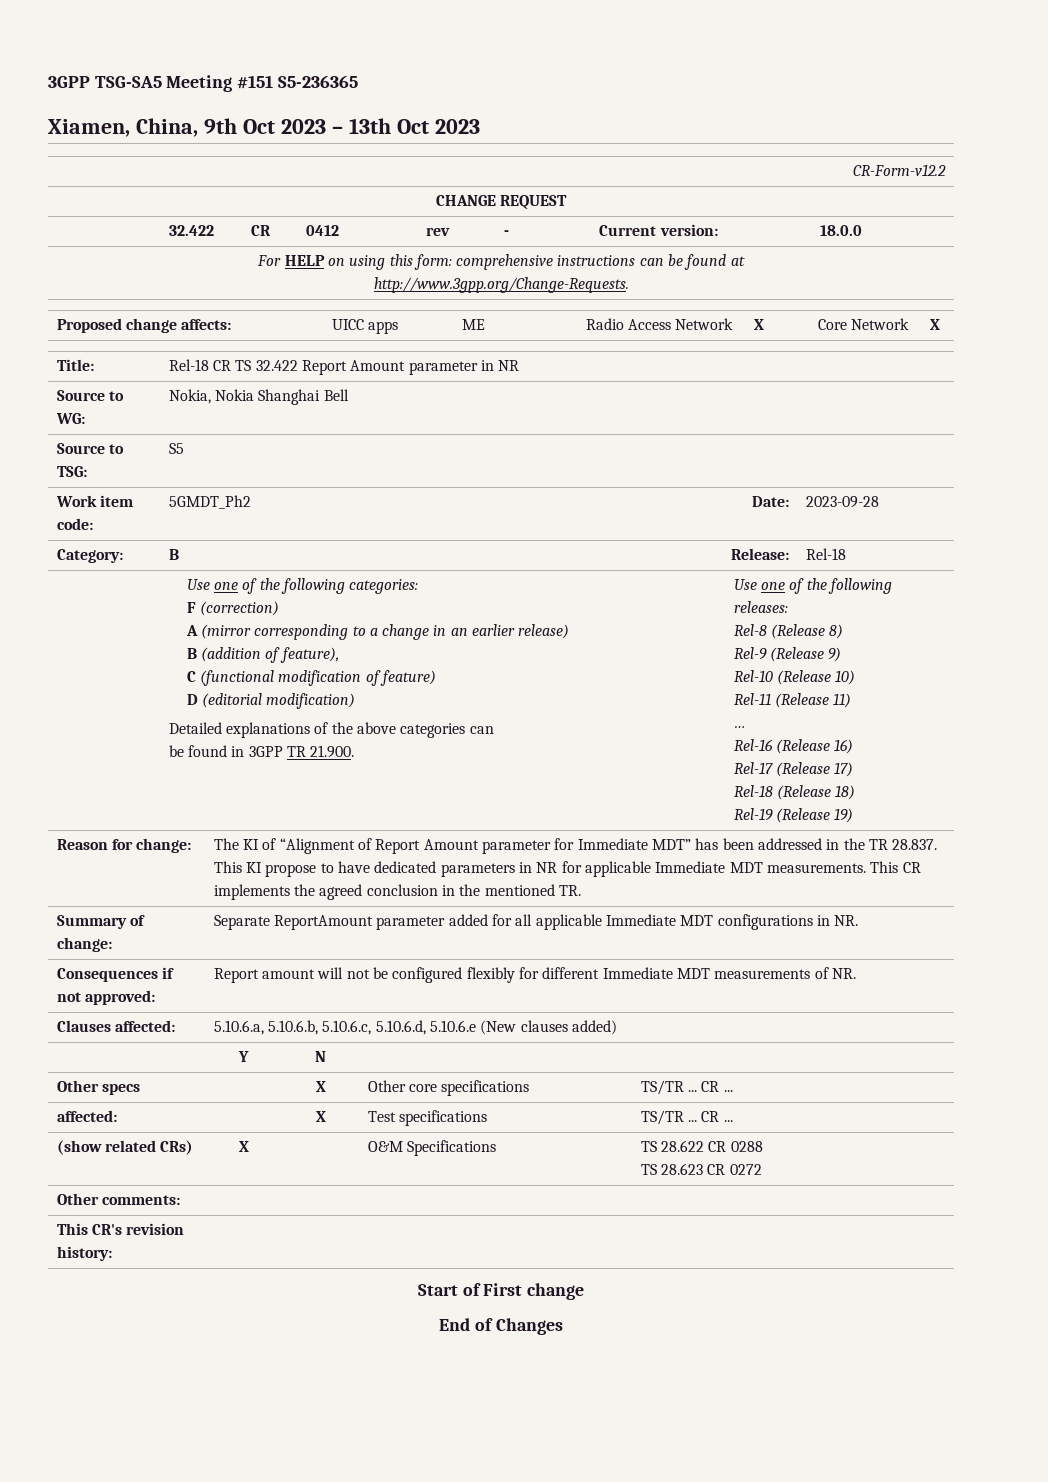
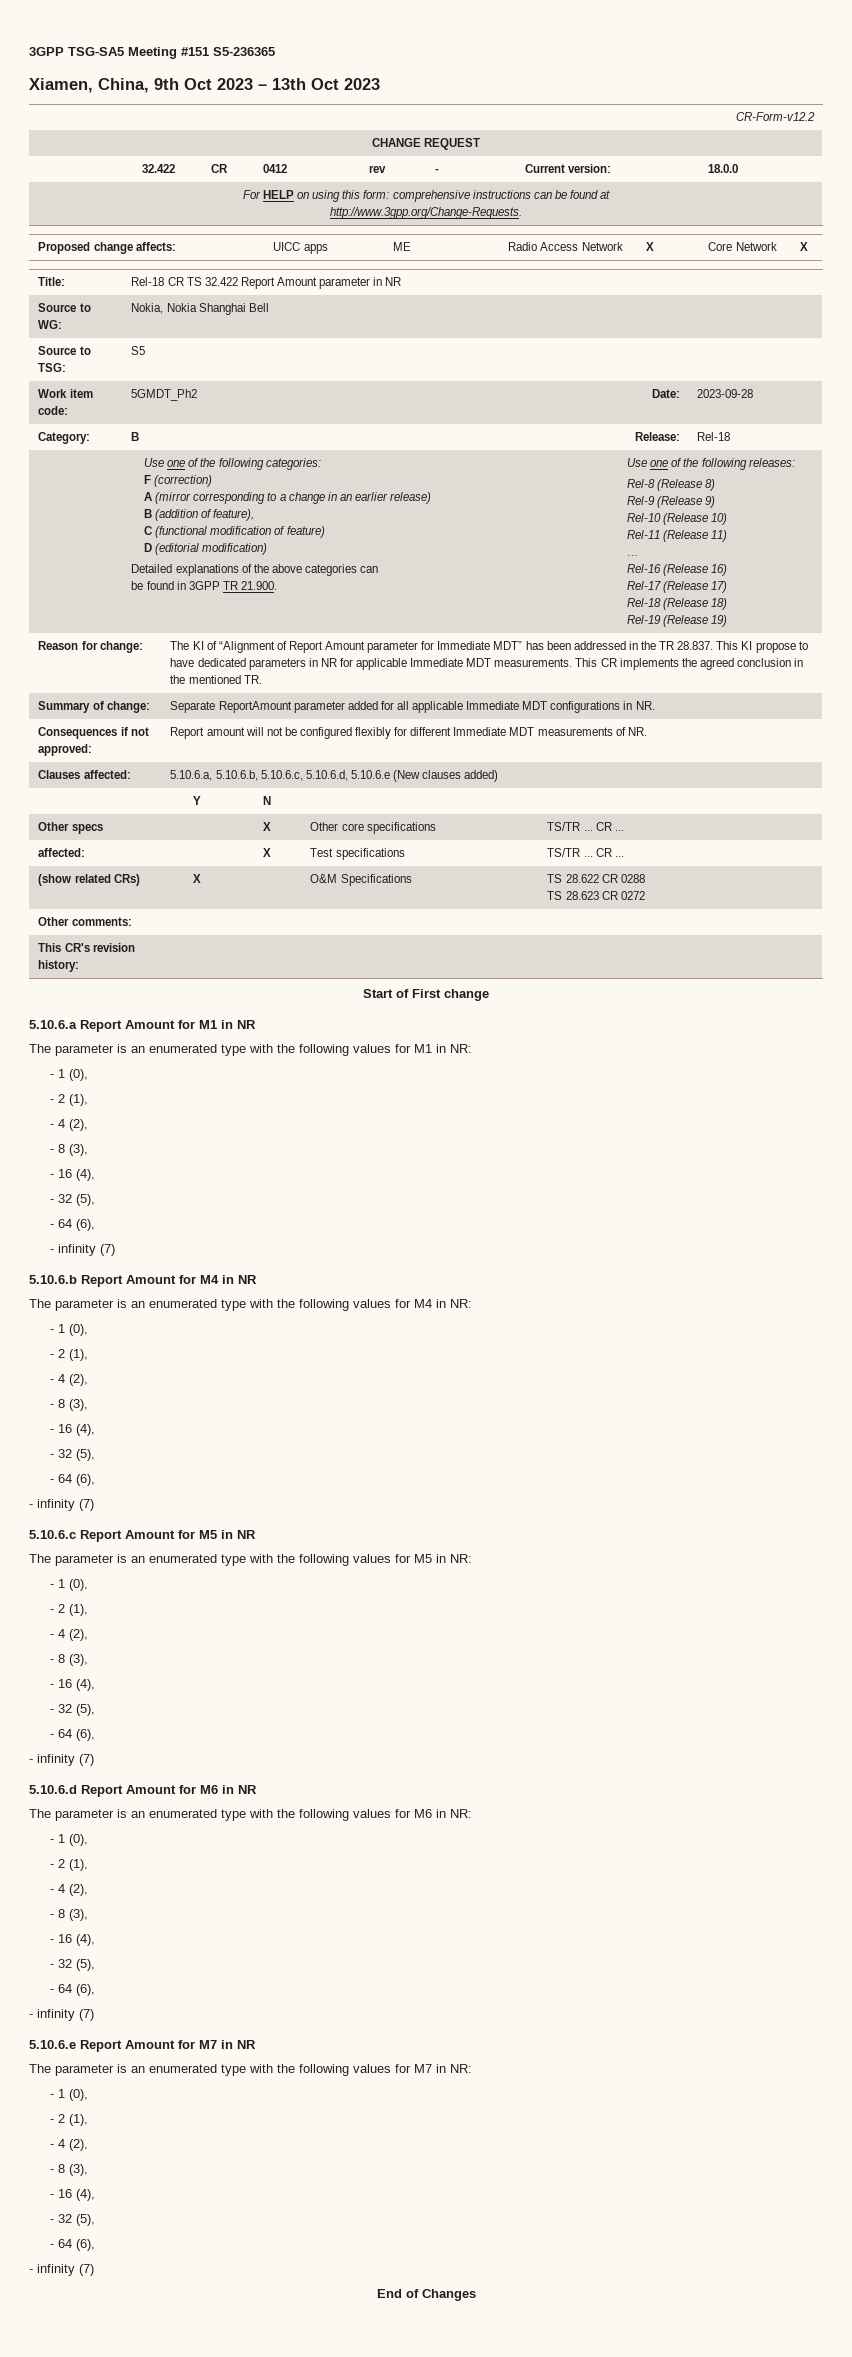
(585, 1291) none -> [29,1020,256,1032] [29,1044,472,1056] [50,1069,89,1081] [50,1094,89,1106] [50,1119,89,1131] [50,1144,89,1156] [50,1169,96,1181] [50,1194,96,1206] [50,1219,96,1231] [50,1244,116,1256] [29,1275,257,1287] [29,1299,472,1311] [50,1324,89,1336] [50,1349,89,1361] [50,1374,89,1386] [50,1399,89,1411] [50,1424,96,1436] [50,1449,96,1461] [50,1474,96,1486] [29,1499,94,1511] [29,1530,256,1542] [29,1554,472,1566] [50,1579,89,1591] [50,1604,89,1616] [50,1629,89,1641] [50,1654,89,1666] [50,1679,96,1691] [50,1704,96,1716] [50,1729,96,1741] [29,1754,94,1766] [29,1785,257,1797] [29,1809,472,1821] [50,1834,89,1846] [50,1859,89,1871] [50,1884,89,1896] [50,1909,89,1921] [50,1934,96,1946] [50,1959,96,1971] [50,1984,96,1996] [29,2009,94,2021] [29,2040,256,2052] [29,2064,472,2076] [50,2089,89,2101] [50,2114,89,2126] [50,2139,89,2151] [50,2164,89,2176] [50,2189,96,2201] [50,2214,96,2226] [50,2239,96,2251] [29,2264,94,2276] // 5.10.6.a Report Amount for M1 in NR // The parameter is an enumerated type with the following values for M1 in NR: // - 1 (0), // - 2 (1), // - 4 (2), // - 8 (3), // - 16 (4), // - 32 (5), // - 64 (6), // - infinity (7) // 5.10.6.b Report Amount for M4 in NR // The parameter is an enumerated type with the following values for M4 in NR: // - 1 (0), // - 2 (1), // - 4 (2), // - 8 (3), // - 16 (4), // - 32 (5), // - 64 (6), // - infinity (7) // 5.10.6.c Report Amount for M5 in NR // The parameter is an enumerated type with the following values for M5 in NR: // - 1 (0), // - 2 (1), // - 4 (2), // - 8 (3), // - 16 (4), // - 32 (5), // - 64 (6), // - infinity (7) // 5.10.6.d Report Amount for M6 in NR // The parameter is an enumerated type with the following values for M6 in NR: // - 1 (0), // - 2 (1), // - 4 (2), // - 8 (3), // - 16 (4), // - 32 (5), // - 64 (6), // - infinity (7) // 5.10.6.e Report Amount for M7 in NR // The parameter is an enumerated type with the following values for M7 in NR: // - 1 (0), // - 2 (1), // - 4 (2), // - 8 (3), // - 16 (4), // - 32 (5), // - 64 (6), // - infinity (7)

